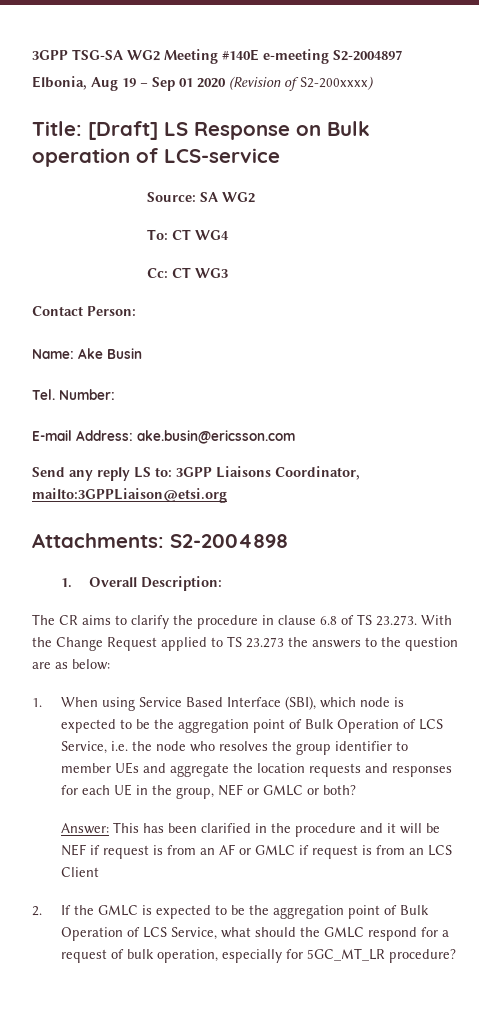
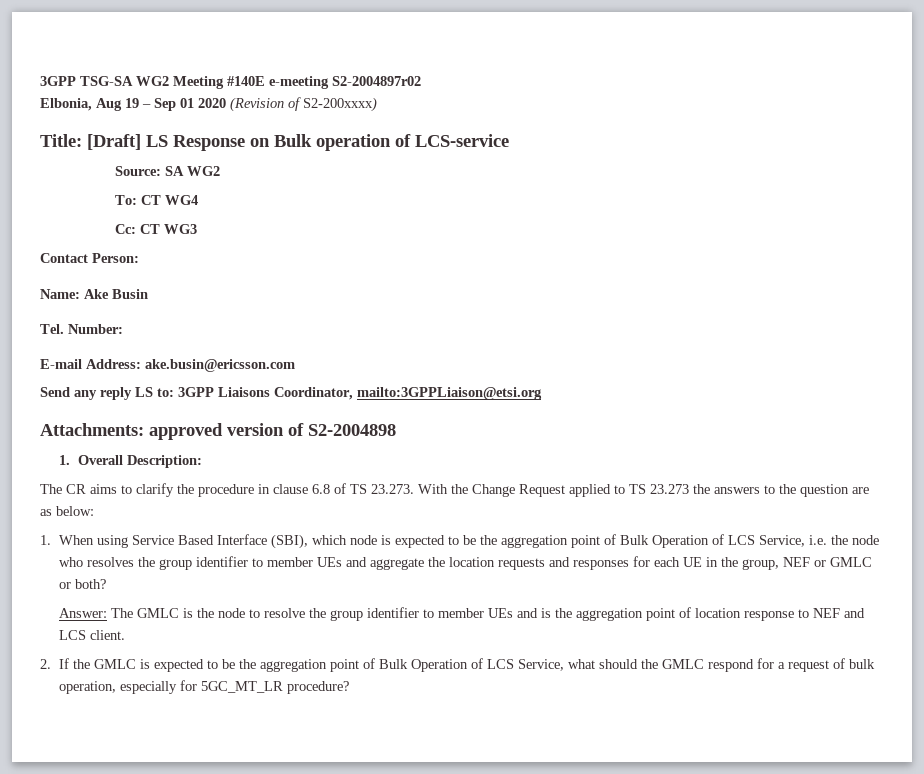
[333,50,402,61] S2-2004897 -> [332,76,421,86] S2-2004897r02
(164, 540) none -> [149,423,304,440] approved version of
[112,822,440,837] [60,844,452,859] [60,867,99,877] This has been clarified in the procedure and it will be NEF if request is from an AF or GMLC if request is from an LCS Client -> [110,607,865,621] [58,630,125,640] The GMLC is the node to resolve the group identifier to member UEs and is the aggregation point of location response to NEF and LCS client.

